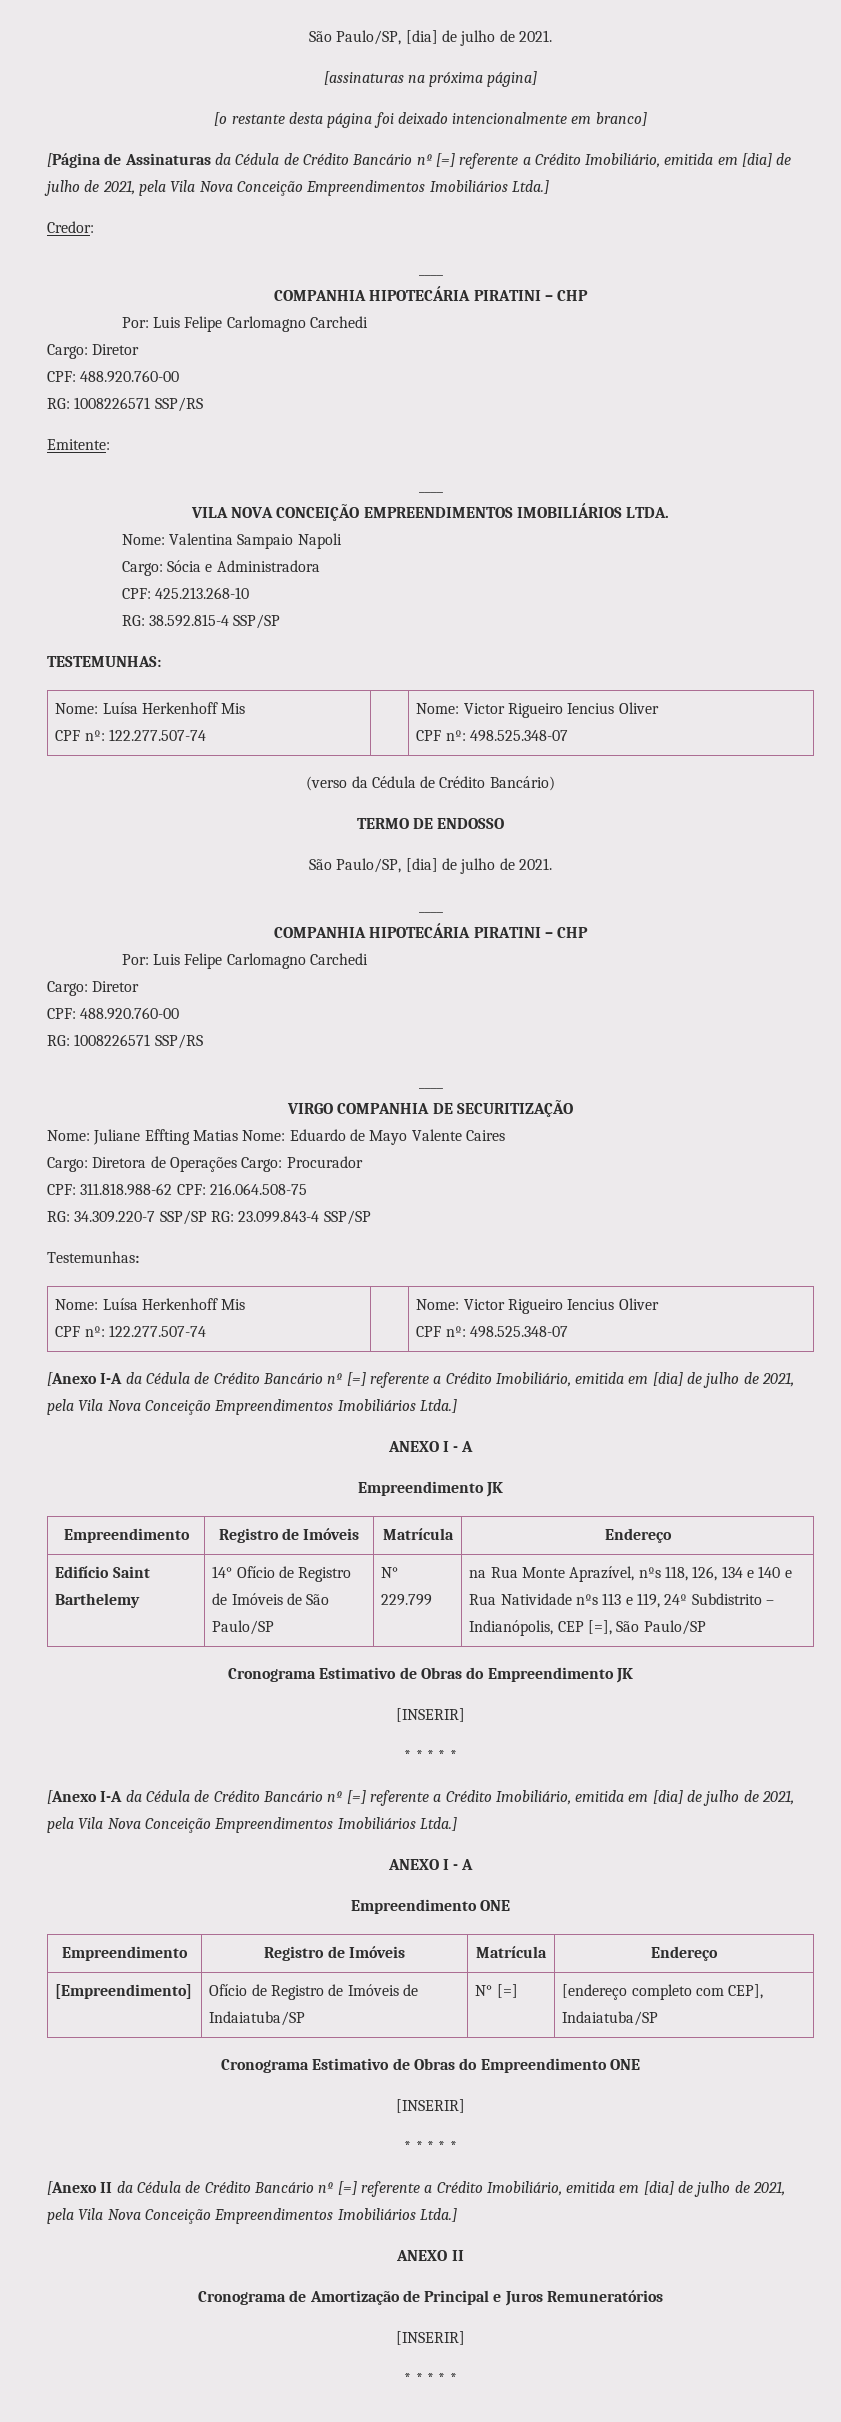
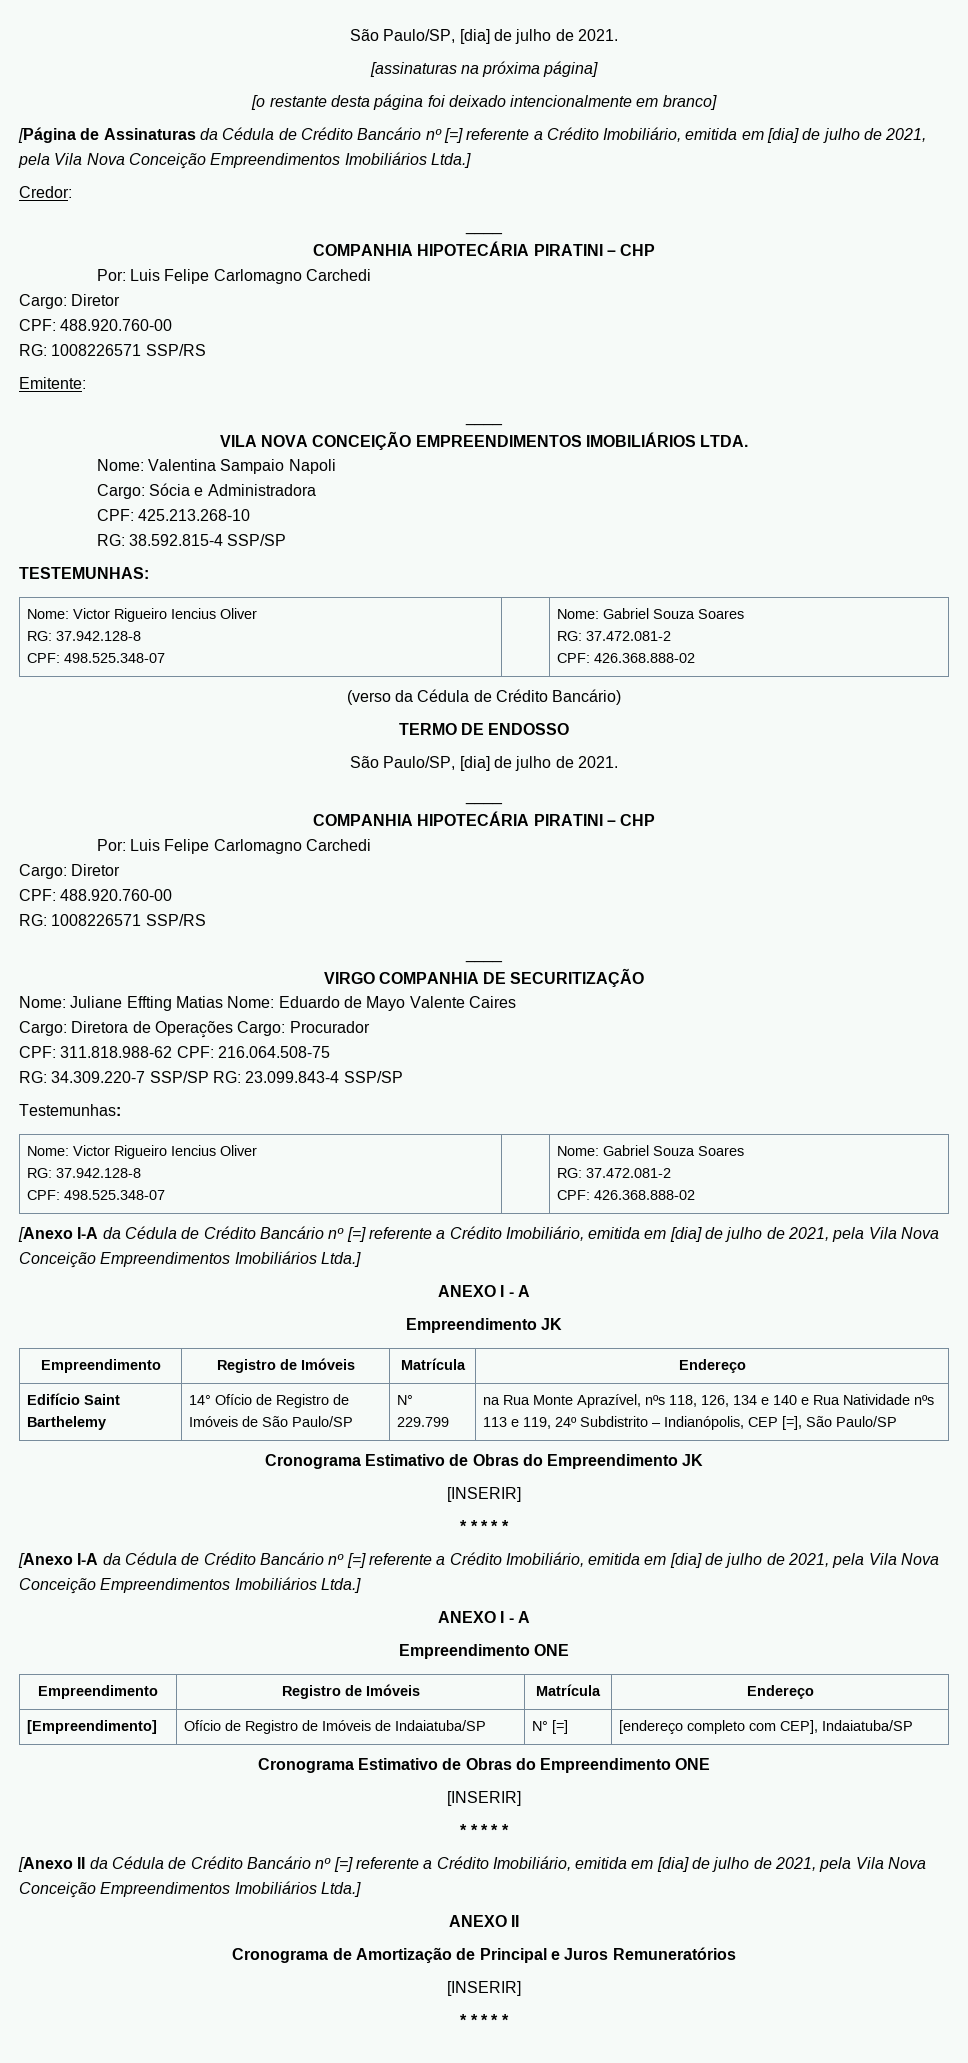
[102,702,246,714] [55,729,207,741] [416,702,659,718] [416,730,569,742] Luísa Herkenhoff Mis // CPF nº: 122.277.507-74 | | Nome: Victor Rigueiro Iencius Oliver // CPF nº: 498.525.348-07 -> [73,608,258,622] [27,631,142,641] [27,653,166,663] [557,608,745,619] [557,631,672,641] [557,653,696,663] Victor Rigueiro Iencius Oliver // RG: 37.942.128-8 // CPF: 498.525.348-07 | | Nome: Gabriel Souza Soares // RG: 37.472.081-2 // CPF: 426.368.888-02
[102,1298,246,1310] [55,1325,207,1337] [416,1298,659,1314] [416,1326,569,1338] Luísa Herkenhoff Mis // CPF nº: 122.277.507-74 | | Nome: Victor Rigueiro Iencius Oliver // CPF nº: 498.525.348-07 -> [73,1145,258,1159] [27,1168,142,1178] [27,1190,166,1200] [557,1145,745,1156] [557,1168,672,1178] [557,1190,696,1200] Victor Rigueiro Iencius Oliver // RG: 37.942.128-8 // CPF: 498.525.348-07 | | Nome: Gabriel Souza Soares // RG: 37.472.081-2 // CPF: 426.368.888-02

